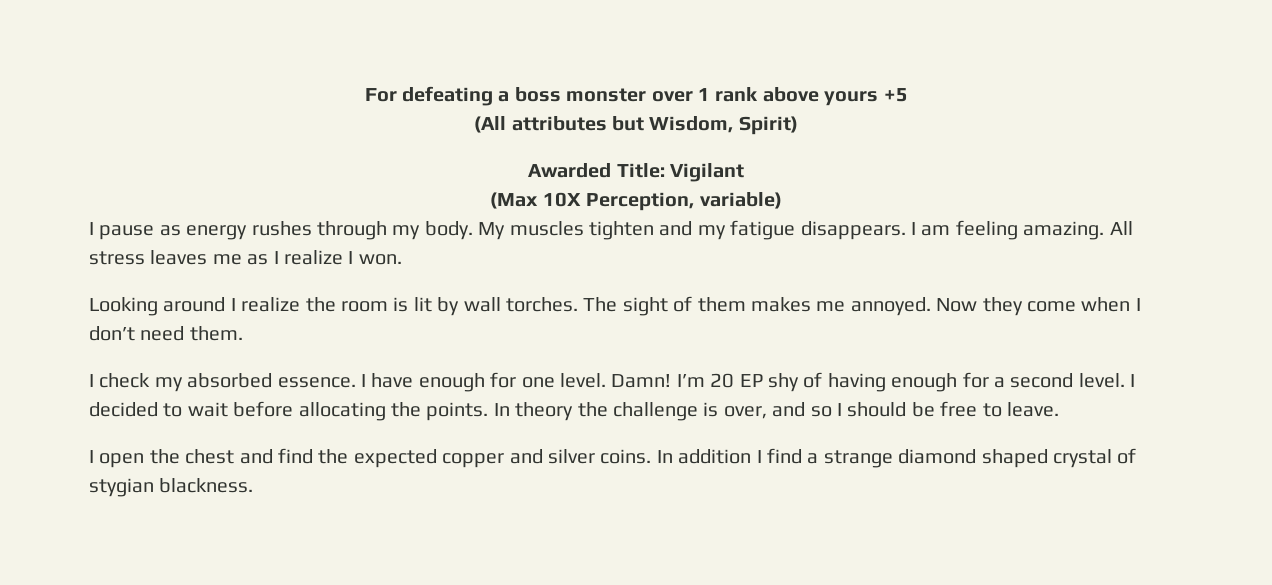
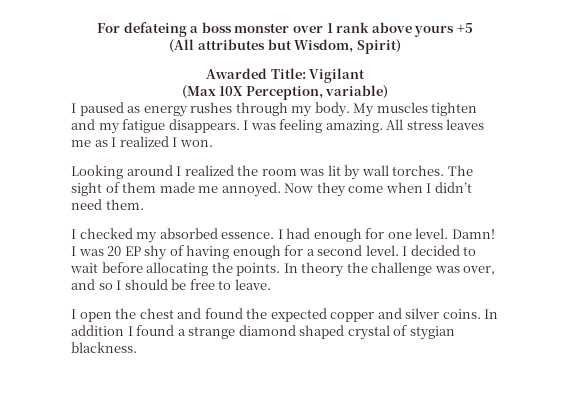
[401,86,493,106] defeating -> [123,22,187,37] defateing
[99,225,155,240] pause -> [79,102,124,116] paused
[921,225,951,236] am -> [250,123,276,130] was
[284,250,343,265] realize -> [119,136,169,147] realized
[241,297,301,312] realize -> [184,165,234,176] realized
[393,297,409,312] is -> [299,169,325,176] was
[750,297,811,312] makes -> [159,182,195,193] made
[89,326,135,341] don’t -> [434,182,472,193] didn’t
[99,373,151,388] check -> [79,228,133,239] checked
[371,373,414,388] have -> [286,228,311,239] had
[676,374,705,387] I’m -> [71,246,104,256] I was
[703,402,719,417] is -> [434,266,460,273] was
[278,448,313,464] find -> [204,308,243,319] found
[766,448,802,464] find -> [136,325,175,336] found

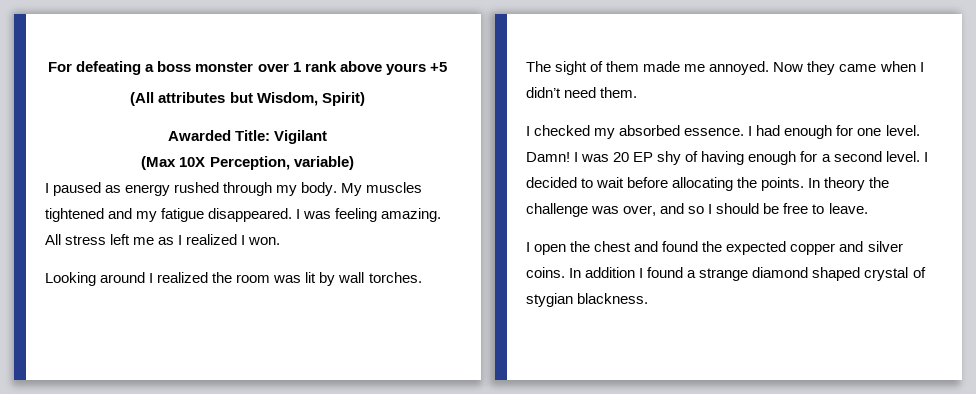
[123,22,187,37] defateing -> [76,61,142,75] defeating
[190,102,233,113] rushes -> [174,182,220,193] rushed
[431,102,478,116] tighten -> [45,208,104,222] tightened
[168,119,240,133] disappears. -> [208,208,293,222] disappeared.
[446,119,485,130] leaves -> [110,234,131,245] left
[348,186,384,193] come -> [839,64,877,72] came

